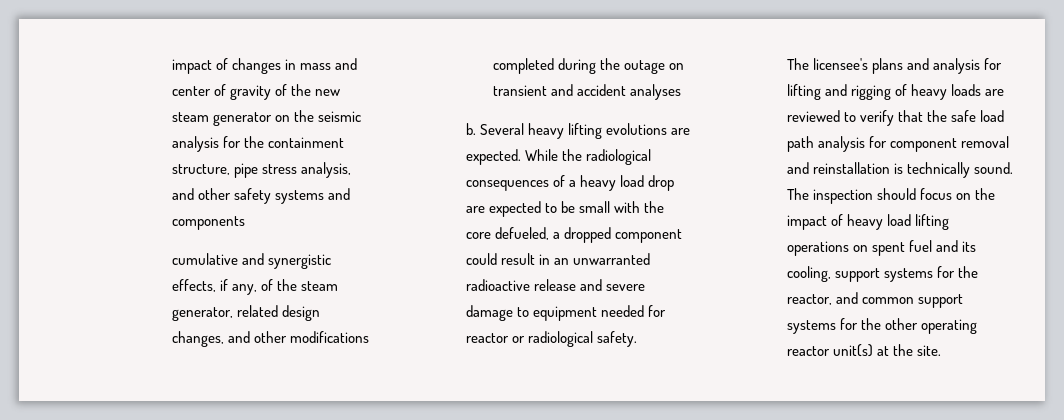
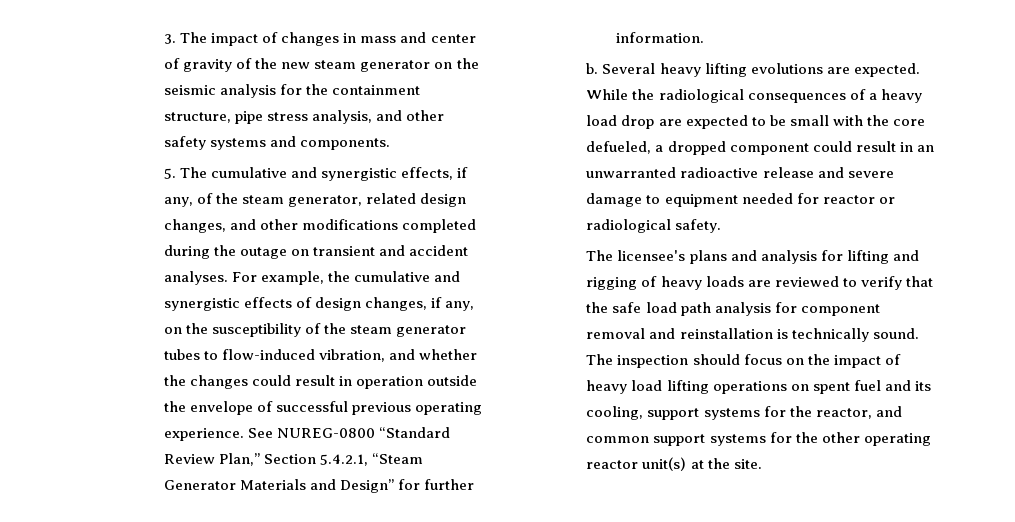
(171, 66) none -> [164,32,208,44] 3. The
[171,216,245,230] components // -> [300,138,391,150] [164,167,208,179] components. // 5. The
[629,84,681,100] analyses -> [164,271,461,285] [164,297,475,311] [164,323,467,337] [164,349,478,362] [164,375,478,389] [164,401,483,415] [164,427,451,441] [164,453,424,466] [164,479,475,493] [616,32,705,43] analyses. For example, the cumulative and synergistic effects of design changes, if any, on the susceptibility of the steam generator tubes to flow-induced vibration, and whether the changes could result in operation outside the envelope of successful previous operating experience. See NUREG-0800 “Standard Review Plan,” Section 5.4.2.1, “Steam Generator Materials and Design” for further information.

